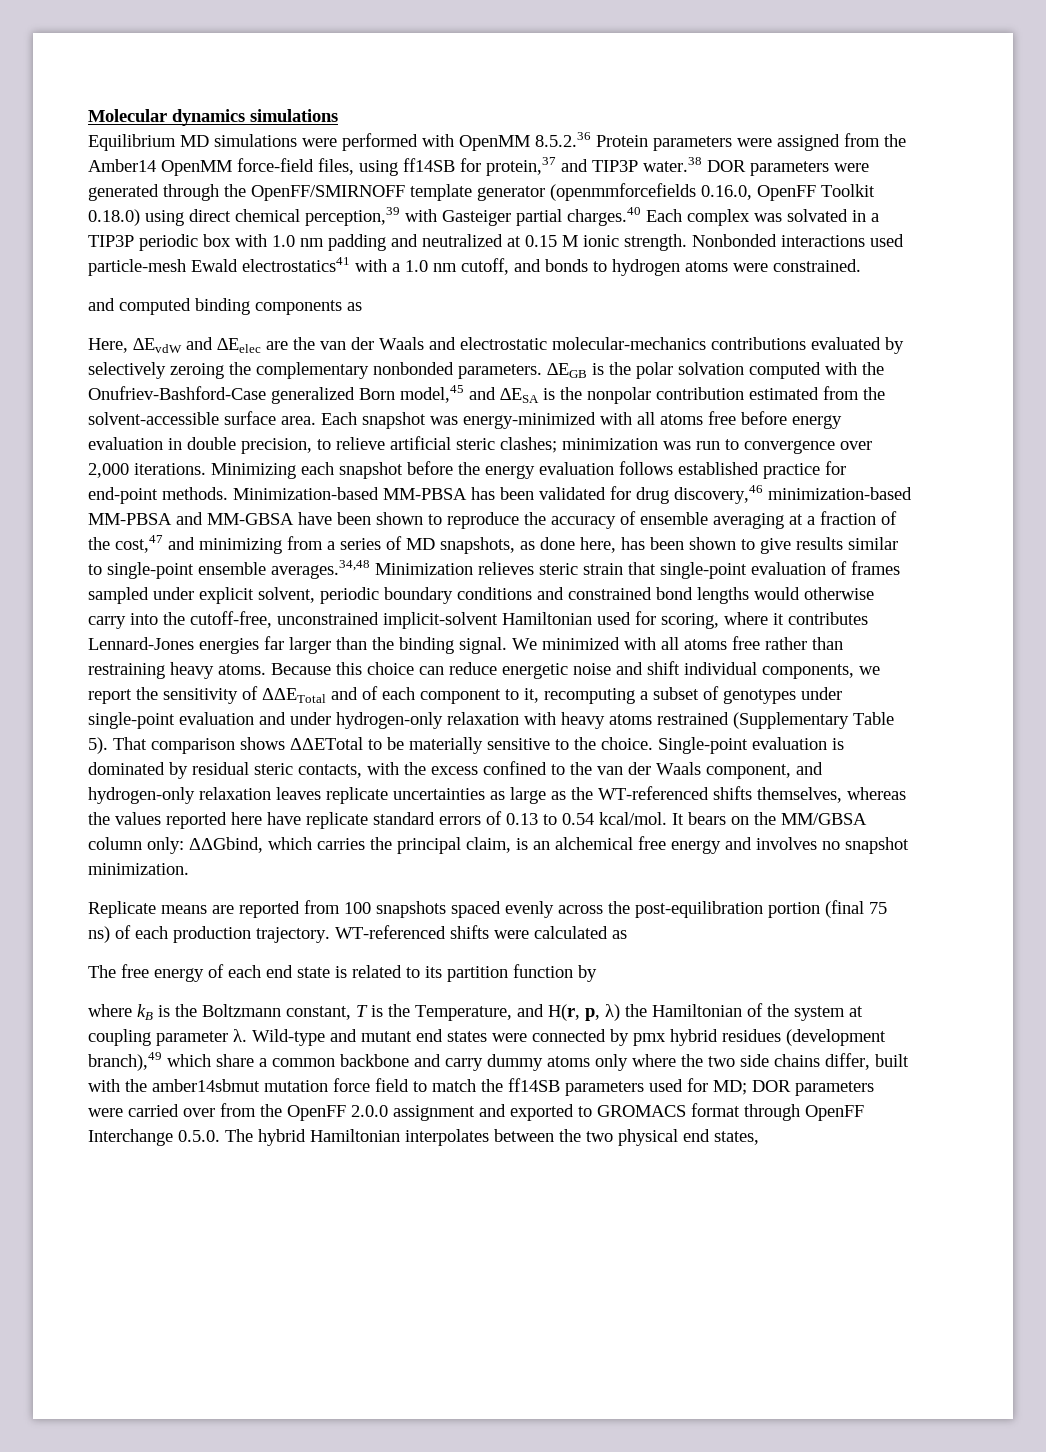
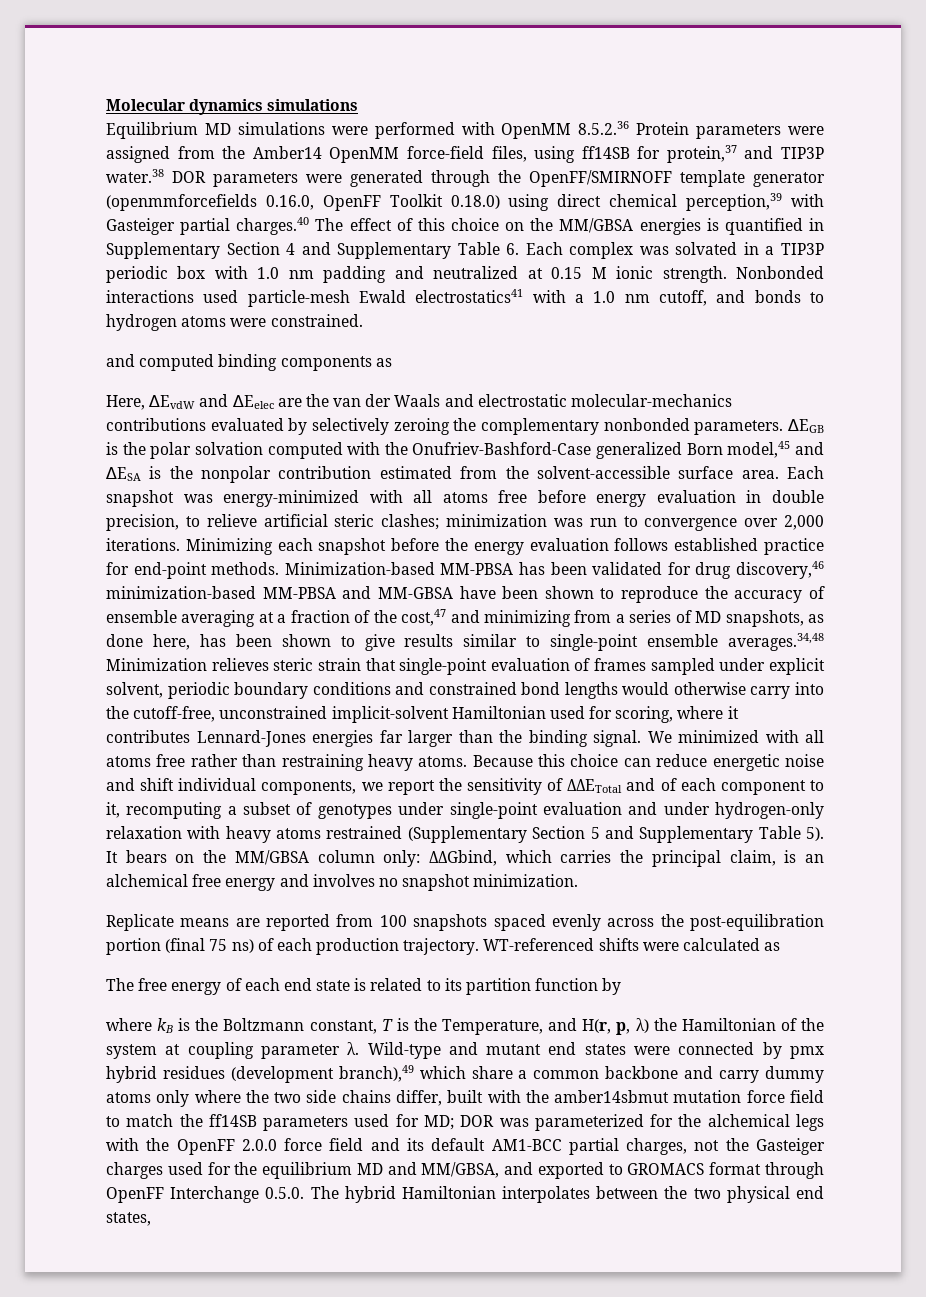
(641, 216) none -> [315,218,824,235] [106,242,520,259] The effect of this choice on the MM/GBSA energies is quantified in Supplementary Section 4 and Supplementary Table 6.
[853,712,894,725] [88,737,844,754] [88,761,823,779] [88,786,906,804] [88,811,667,829] Table 5). That comparison shows ΔΔETotal to be materially sensitive to the choice. Single-point evaluation is dominated by residual steric contacts, with the excess confined to the van der Waals component, and hydrogen-only relaxation leaves replicate uncertainties as large as the WT-referenced shifts themselves, whereas the values reported here have replicate standard errors of 0.13 to 0.54 kcal/mol. -> [532,826,825,843] Section 5 and Supplementary Table 5).
[795,1081,874,1096] [88,1103,475,1121] parameters were carried over from the OpenFF 2.0.0 assignment -> [499,1114,825,1131] [106,1138,826,1155] [106,1162,500,1179] was parameterized for the alchemical legs with the OpenFF 2.0.0 force field and its default AM1-BCC partial charges, not the Gasteiger charges used for the equilibrium MD and MM/GBSA,

